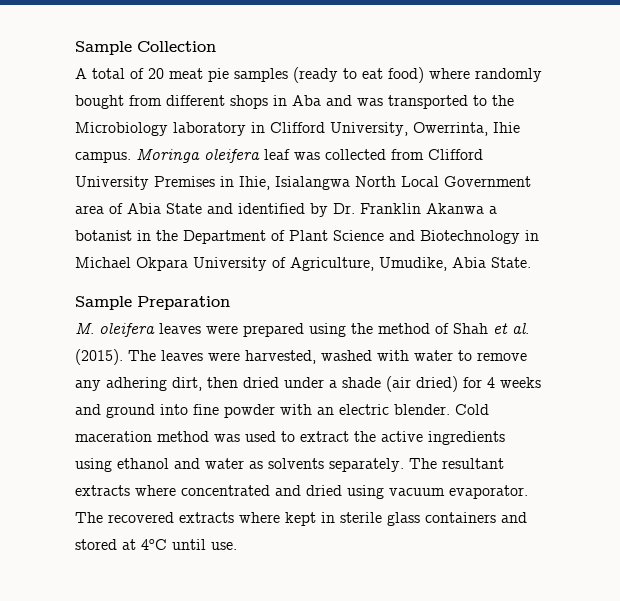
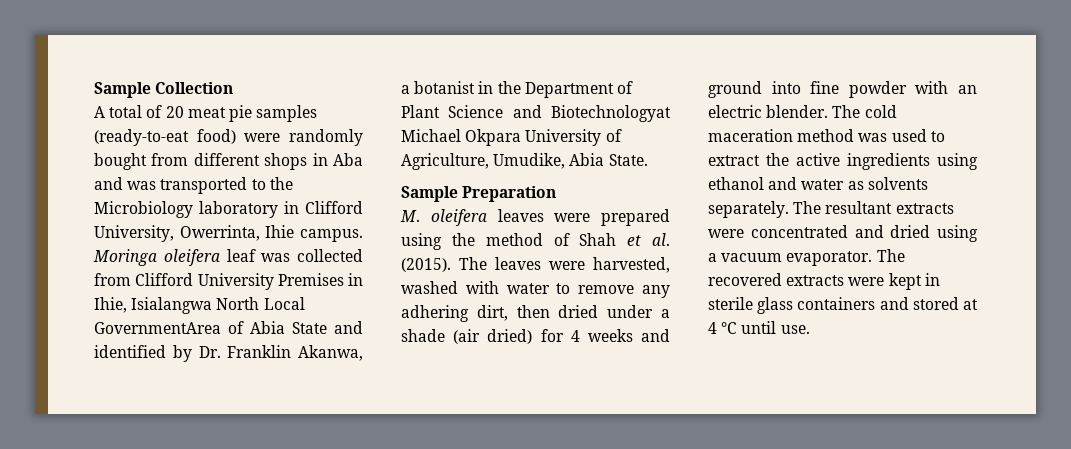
[293,67,470,83] (ready to eat food) where -> [94,129,281,146] (ready-to-eat food) were
[444,176,531,187] [75,205,104,214] Government area -> [94,322,221,334] GovernmentArea
[426,203,484,214] Akanwa -> [298,345,363,361] Akanwa,
[420,230,539,244] Biotechnology in -> [551,105,671,122] Biotechnologyat
[455,404,489,415] Cold -> [832,105,897,118] The cold
[135,485,176,496] where -> [708,229,744,238] were
(384, 492) none -> [708,253,717,262] a
[239,512,280,523] where -> [848,277,885,286] were
[141,539,167,550] 4oC -> [708,322,738,334] 4 °C

